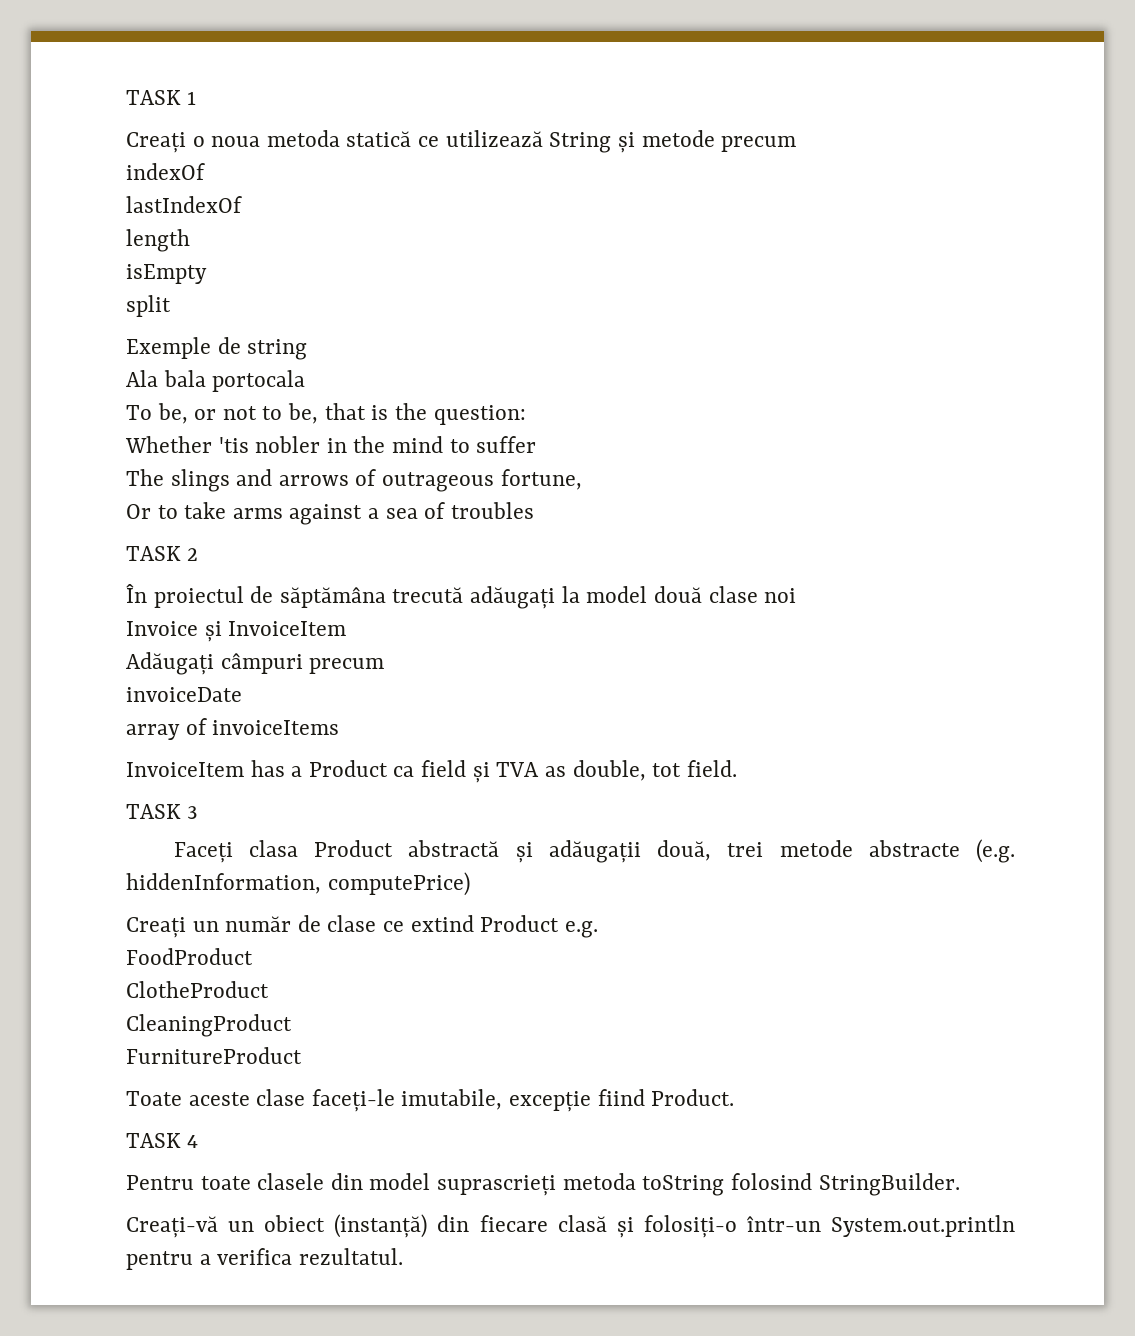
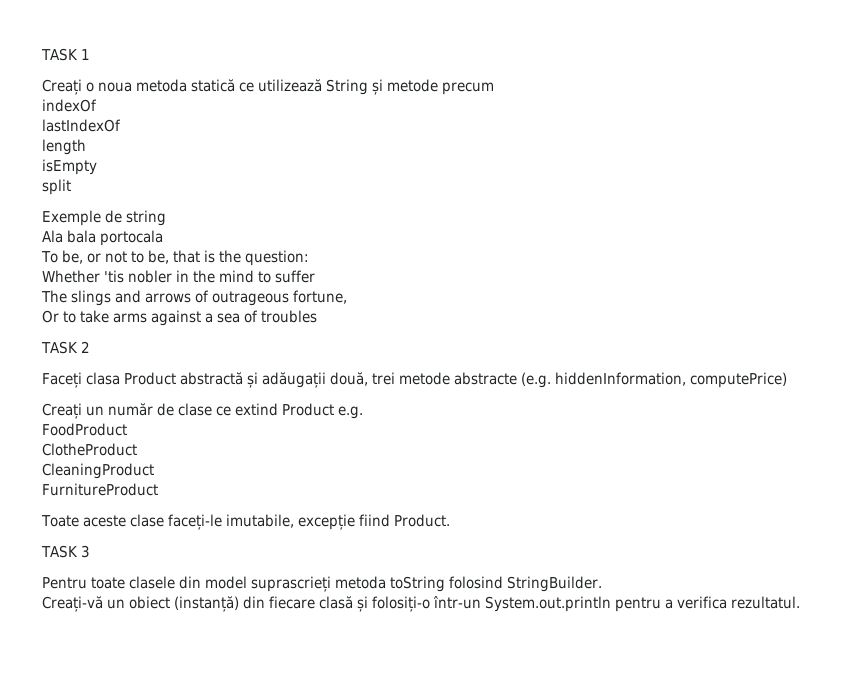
[126,584,797,609] [126,621,347,642] [126,652,385,675] [126,687,242,702] [126,718,340,740] [126,760,737,783] [126,804,198,819] // În proiectul de săptămâna trecută adăugați la model două clase noi // Invoice și InvoiceItem // Adăugați câmpuri precum // invoiceDate // array of invoiceItems // InvoiceItem has a Product ca field și TVA as double, tot field. // TASK 3 -> (90, 347) none
[186,1135,198,1148] 4 -> [80,545,90,558] 3

